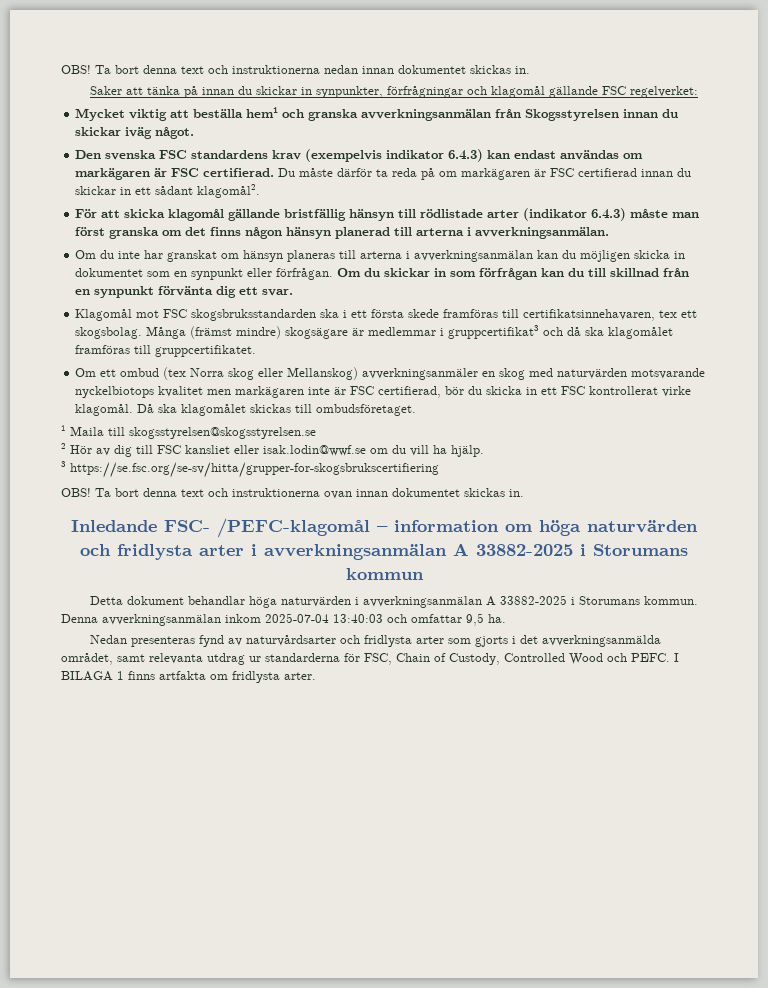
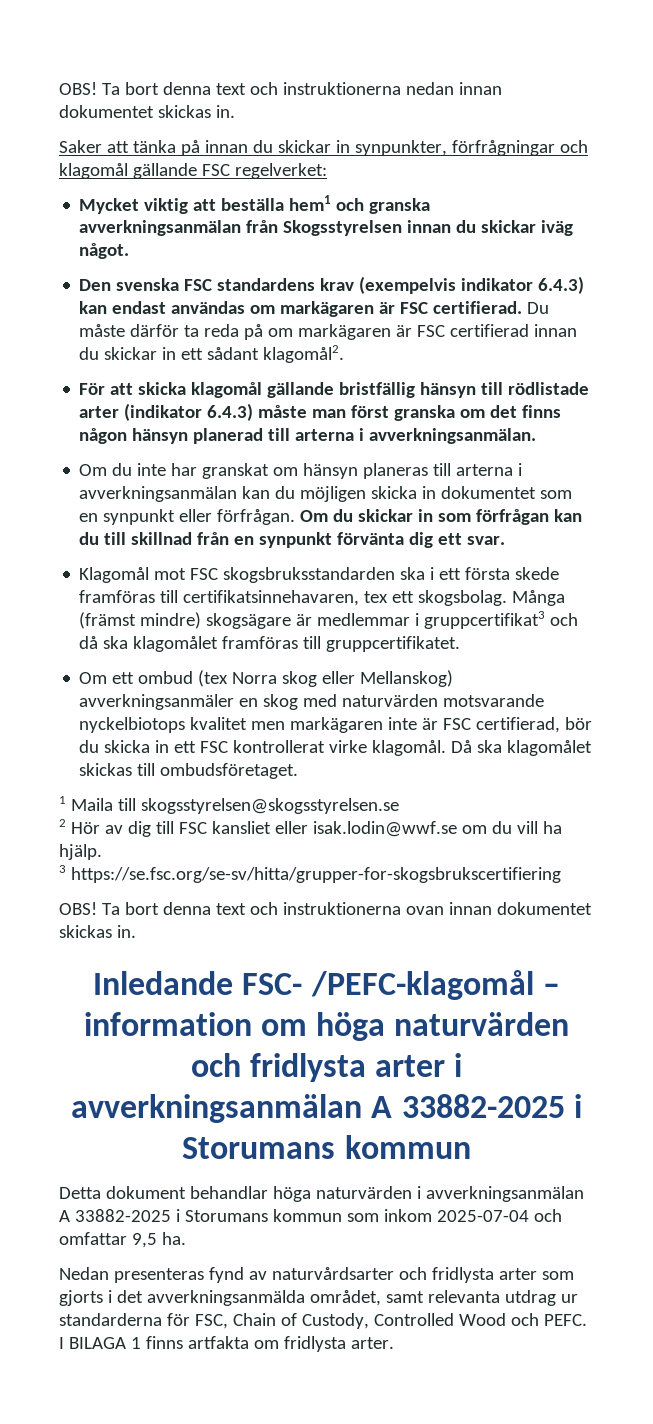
[644,596,699,605] [61,614,221,626] kommun. Denna avverkningsanmälan -> [272,1209,379,1222] kommun som
[333,614,383,623] 13:40:03 -> (529, 1216) none

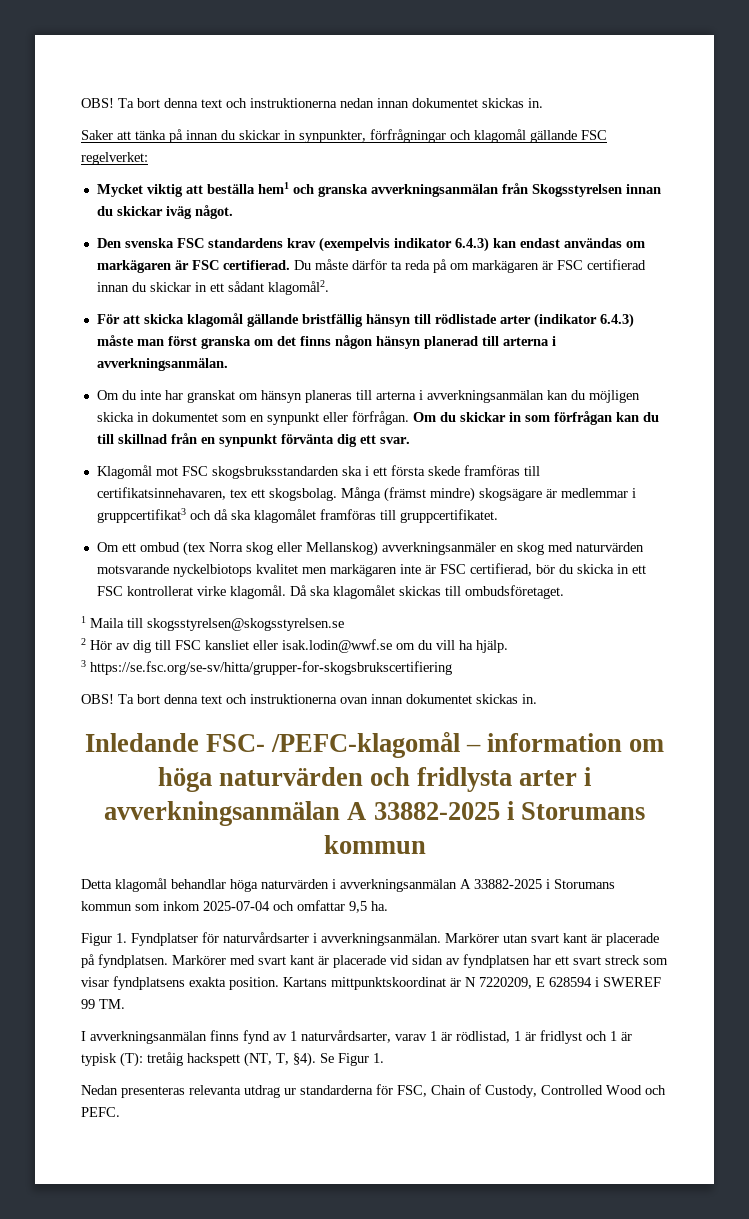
[105,1186,186,1199] dokument -> [115,878,167,892] klagomål
[59,1267,574,1283] [59,1290,424,1306] Nedan presenteras fynd av naturvårdsarter och fridlysta arter som gjorts i det avverkningsanmälda området, samt -> [81,932,659,946] [81,954,668,968] [81,976,661,990] [81,999,125,1009] [81,1030,632,1044] [81,1052,384,1067] [81,1085,185,1098] Figur 1. Fyndplatser för naturvårdsarter i avverkningsanmälan. Markörer utan svart kant är placerade på fyndplatsen. Markörer med svart kant är placerade vid sidan av fyndplatsen har ett svart streck som visar fyndplatsens exakta position. Kartans mittpunktskoordinat är N 7220209, E 628594 i SWEREF 99 TM. // I avverkningsanmälan finns fynd av 1 naturvårdsarter, varav 1 är rödlistad, 1 är fridlyst och 1 är typisk (T): tretåig hackspett (NT, T, §4). Se Figur 1. // Nedan presenteras
[59,1336,394,1352] I BILAGA 1 finns artfakta om fridlysta arter. -> (120, 1112) none

